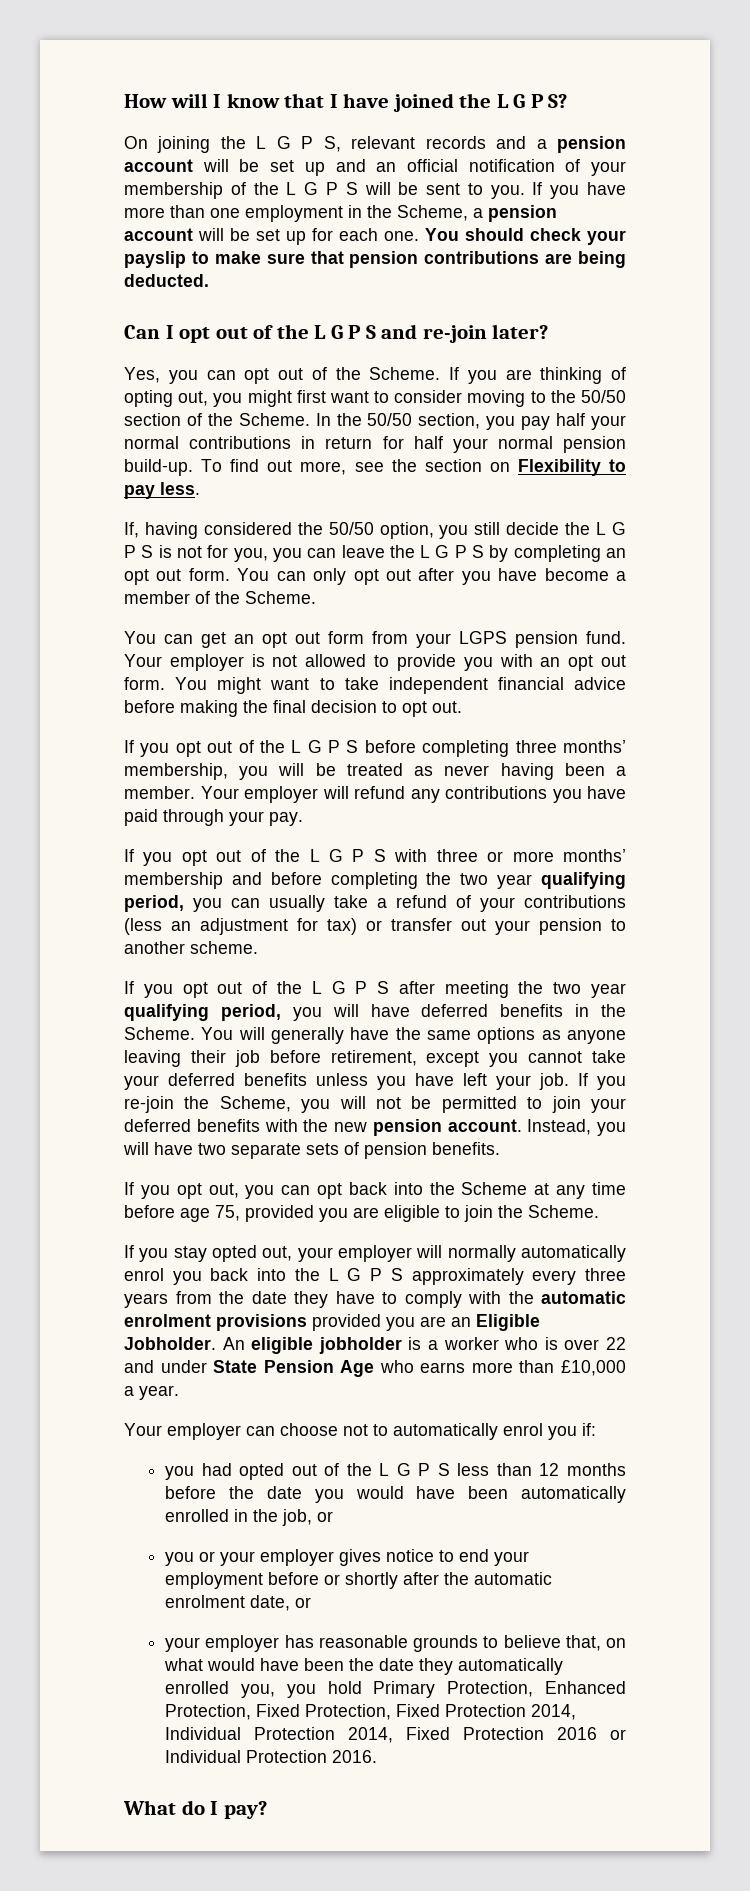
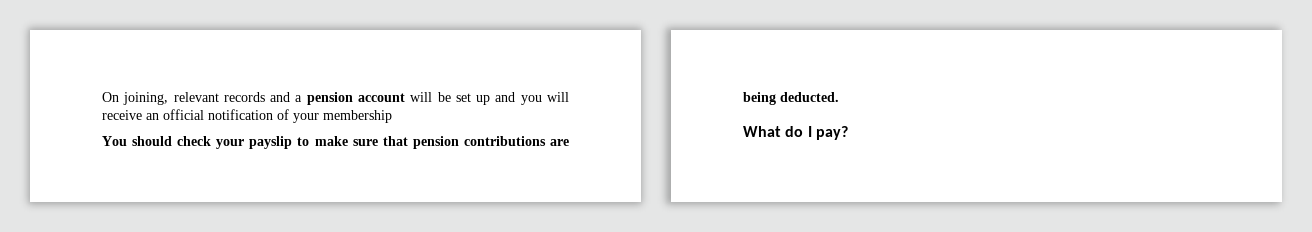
[124,93,568,112] [124,136,341,153] How will I know that I have joined the L G P S? // On joining the L G P S, -> [102,92,169,105] On joining,
(366, 165) none -> [520,92,569,105] [102,110,142,120] you will receive
[230,182,626,199] [124,205,557,222] [124,228,419,245] of the L G P S will be sent to you. If you have more than one employment in the Scheme, a pension account will be set up for each one. -> (392, 116) //
[124,324,549,343] [124,367,626,384] [124,390,626,407] [124,413,627,430] [124,436,626,453] [124,459,627,476] [124,482,200,499] [124,522,627,539] [124,545,626,562] [124,568,626,585] [124,591,316,604] [124,631,626,648] [124,654,626,671] [124,677,626,694] [124,700,462,717] [124,740,626,757] [124,763,626,780] [124,786,626,803] [124,809,303,826] [124,849,626,866] [124,872,626,889] [124,895,626,912] [124,918,626,935] [124,941,258,954] [124,981,626,998] [124,1004,626,1021] [124,1027,626,1044] [124,1050,626,1067] [124,1073,626,1090] [124,1096,626,1113] [124,1119,626,1136] [123,1142,500,1159] [124,1182,627,1199] [124,1205,599,1222] [124,1245,626,1262] [124,1268,626,1285] [124,1291,626,1308] [124,1314,540,1331] [124,1337,627,1354] [124,1360,626,1377] [124,1385,179,1400] [124,1423,596,1440] [165,1463,626,1480] [165,1486,626,1503] [165,1509,334,1526] [165,1549,530,1566] [165,1572,553,1589] [165,1595,312,1611] [165,1635,626,1652] [164,1658,564,1675] [165,1681,626,1698] [165,1704,577,1720] [165,1727,626,1743] [165,1750,378,1763] // Can I opt out of the L G P S and re-join later? // Yes, you can opt out of the Scheme. If you are thinking of opting out, you might first want to consider moving to the 50/50 section of the Scheme. In the 50/50 section, you pay half your normal contributions in return for half your normal pension build-up. To find out more, see the section on Flexibility to pay less. // If, having considered the 50/50 option, you still decide the L G P S is not for you, you can leave the L G P S by completing an opt out form. You can only opt out after you have become a member of the Scheme. // You can get an opt out form from your LGPS pension fund. Your employer is not allowed to provide you with an opt out form. You might want to take independent financial advice before making the final decision to opt out. // If you opt out of the L G P S before completing three months’ membership, you will be treated as never having been a member. Your employer will refund any contributions you have paid through your pay. // If you opt out of the L G P S with three or more months’ membership and before completing the two year qualifying period, you can usually take a refund of your contributions (less an adjustment for tax) or transfer out your pension to another scheme. // If you opt out of the L G P S after meeting the two year qualifying period, you will have deferred benefits in the Scheme. You will generally have the same options as anyone leaving their job before retirement, except you cannot take your deferred benefits unless you have left your job. If you re-join the Scheme, you will not be permitted to join your deferred benefits with the new pension account. Instead, you will have two separate sets of pension benefits. // If you opt out, you can opt back into the Scheme at any time before age 75, provided you are eligible to join the Scheme. // If you stay opted out, your employer will normally automatically enrol you back into the L G P S approximately every three years from the date they have to comply with the automatic enrolment provisions provided you are an Eligible Jobholder. An eligible jobholder is a worker who is over 22 and under State Pension Age who earns more than £10,000 a year. // Your employer can choose not to automatically enrol you if: // you had opted out of the L G P S less than 12 months before the date you would have been automatically enrolled in the job, or // you or your employer gives notice to end your employment before or shortly after the automatic enrolment date, or // your employer has reasonable grounds to believe that, on what would have been the date they automatically enrolled you, you hold Primary Protection, Enhanced Protection, Fixed Protection, Fixed Protection 2014, Individual Protection 2014, Fixed Protection 2016 or Individual Protection 2016. -> (839, 97) none

